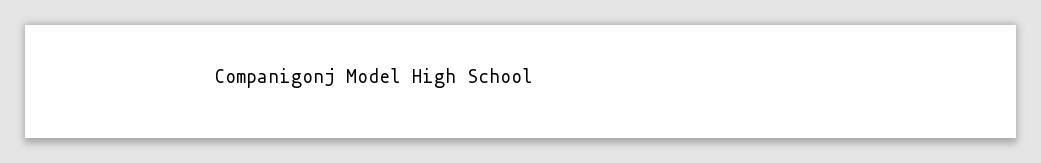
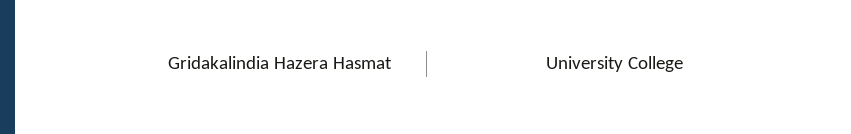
[214,68,534,88] Companigonj Model High School -> [168,56,684,72] Gridakalindia Hazera Hasmat University College

